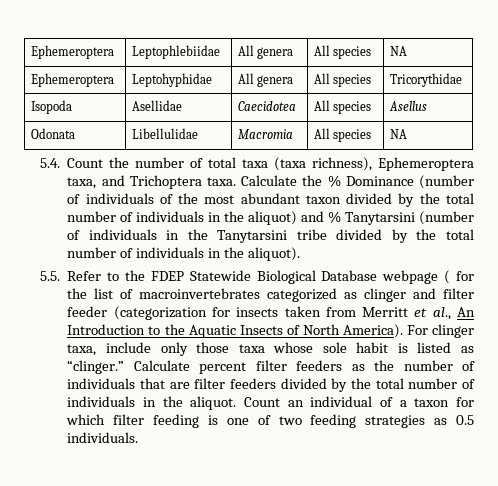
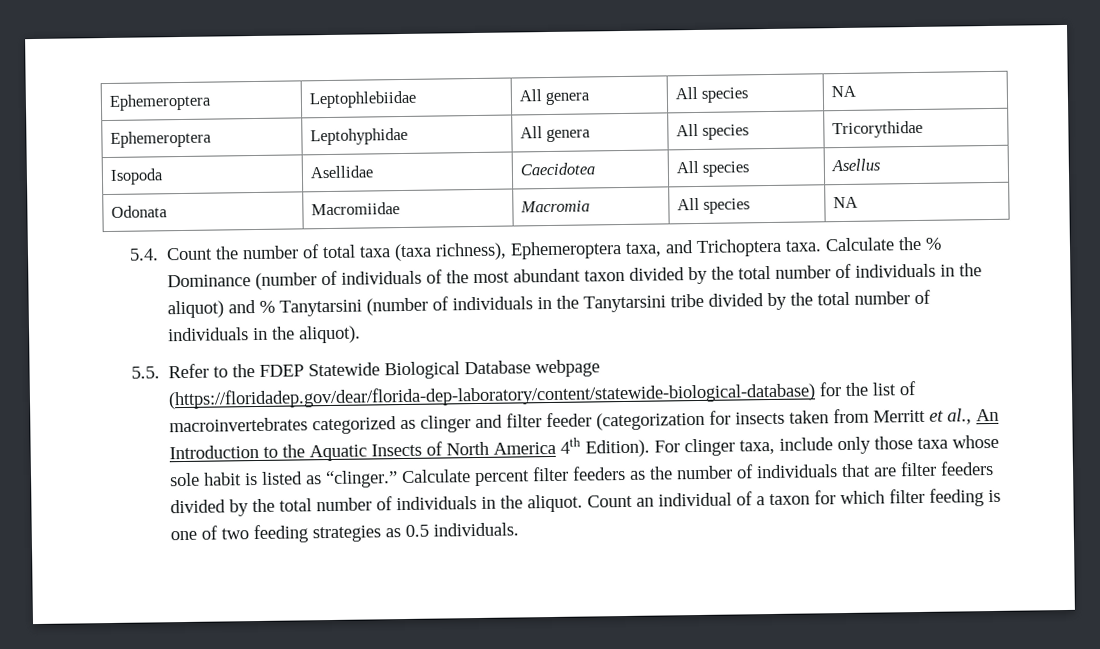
[131,128,198,139] Libellulidae -> [310,202,400,216] Macromiidae
[444,270,451,284] ( -> [168,382,817,410] (https://floridadep.gov/dear/florida-dep-laboratory/content/statewide-biological-database)
[342,324,403,338] America). -> [493,437,651,458] America 4th Edition).

